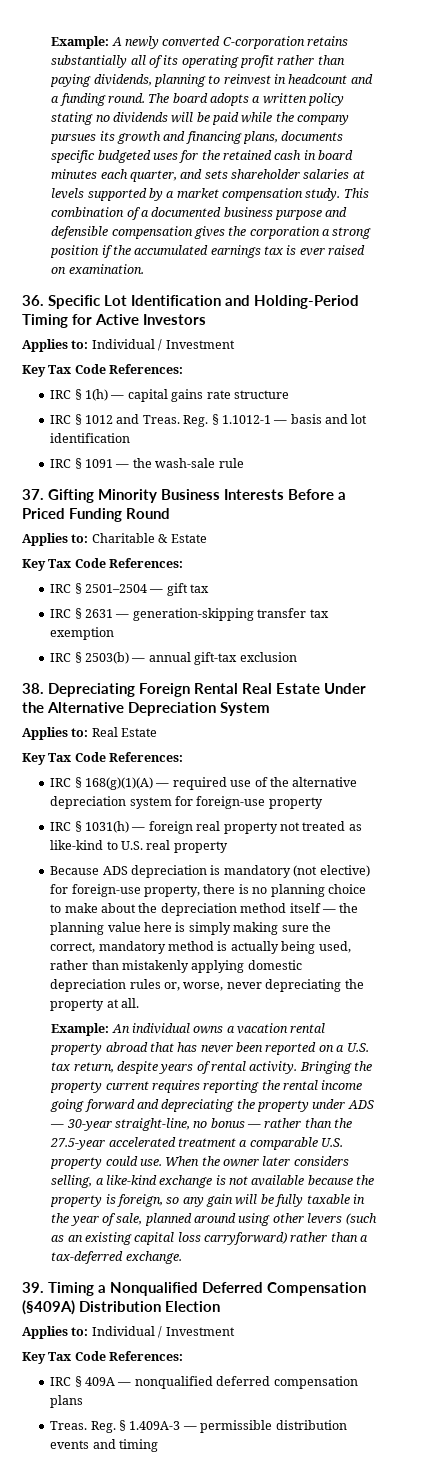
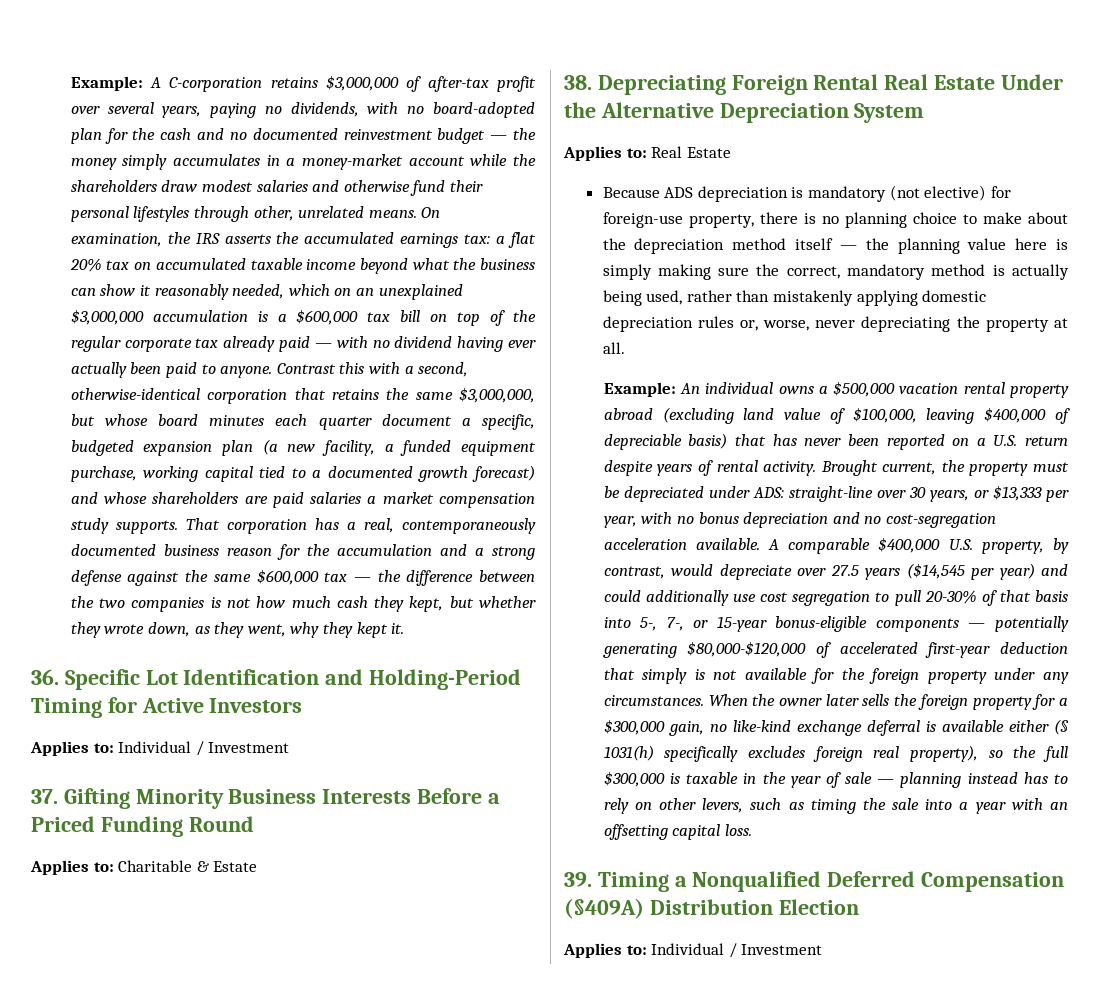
[124,36,349,49] [51,55,345,68] [50,74,373,87] [51,93,345,106] [51,112,350,125] [50,131,344,144] [51,150,354,163] [51,169,365,182] [51,188,369,201] [51,207,348,220] [51,226,372,239] [50,245,366,258] [51,264,144,274] newly converted C-corporation retains substantially all of its operating profit rather than paying dividends, planning to reinvest in headcount and a funding round. The board adopts a written policy stating no dividends will be paid while the company pursues its growth and financing plans, documents specific budgeted uses for the retained cash in board minutes each quarter, and sets shareholder salaries at levels supported by a market compensation study. This combination of a documented business purpose and defensible compensation gives the corporation a strong position if the accumulated earnings tax is ever raised on examination. -> [169,75,536,92] [70,102,535,118] [70,128,536,144] [70,154,536,170] [70,180,483,196] [70,206,441,222] [70,232,536,248] [69,258,535,274] [70,284,463,300] [70,309,537,326] [70,336,536,352] [70,362,469,378] [70,387,535,404] [70,414,535,430] [70,439,536,456] [70,465,535,482] [70,492,535,508] [70,518,536,534] [70,544,535,560] [70,569,535,586] [70,596,536,612] [70,622,405,638] C-corporation retains $3,000,000 of after-tax profit over several years, paying no dividends, with no board-adopted plan for the cash and no documented reinvestment budget — the money simply accumulates in a money-market account while the shareholders draw modest salaries and otherwise fund their personal lifestyles through other, unrelated means. On examination, the IRS asserts the accumulated earnings tax: a flat 20% tax on accumulated taxable income beyond what the business can show it reasonably needed, which on an unexplained $3,000,000 accumulation is a $600,000 tax bill on top of the regular corporate tax already paid — with no dividend having ever actually been paid to anyone. Contrast this with a second, otherwise-identical corporation that retains the same $3,000,000, but whose board minutes each quarter document a specific, budgeted expansion plan (a new facility, a funded equipment purchase, working capital tied to a documented growth forecast) and whose shareholders are paid salaries a market compensation study supports. That corporation has a real, contemporaneously documented business reason for the accumulation and a strong defense against the same $600,000 tax — the difference between the two companies is not how much cash they kept, but whether they wrote down, as they went, why they kept it.
[22,364,184,377] [50,389,289,402] [50,414,368,427] [50,433,131,443] [50,458,244,469] // Key Tax Code References: // IRC § 1(h) — capital gains rate structure // IRC § 1012 and Treas. Reg. § 1.1012-1 — basis and lot identification // IRC § 1091 — the wash-sale rule -> (290, 747) none
[22,558,184,571] [50,583,210,596] [50,608,329,621] [50,627,115,640] [50,652,297,665] // Key Tax Code References: // IRC § 2501–2504 — gift tax // IRC § 2631 — generation-skipping transfer tax exemption // IRC § 2503(b) — annual gift-tax exclusion -> (258, 866) none
[22,752,184,765] [50,777,358,790] [50,796,323,809] [50,821,362,834] [50,840,228,853] // Key Tax Code References: // IRC § 168(g)(1)(A) — required use of the alternative depreciation system for foreign-use property // IRC § 1031(h) — foreign real property not treated as like-kind to U.S. real property -> (731, 152) none
(235, 1029) none -> [833,381,896,397] $500,000
(148, 1047) none -> [662,407,1070,424] [603,433,728,450] (excluding land value of $100,000, leaving $400,000 of depreciable basis)
[51,1062,114,1073] tax return, -> [1025,436,1068,446] return
[299,1061,373,1074] [50,1080,363,1093] [50,1099,374,1112] [50,1118,353,1131] [50,1137,344,1150] [50,1156,349,1169] [51,1175,375,1188] [50,1194,304,1207] Bringing the property current requires reporting the rental income going forward and depreciating the property under ADS — 30-year straight-line, no bonus — rather than the 27.5-year accelerated treatment a comparable U.S. property could use. When the owner later considers selling, a like-kind exchange is not available because the property is foreign, so any gain will be fully -> [820,460,1069,476] [603,485,1069,502] [603,512,996,528] [603,537,1069,554] [603,563,1068,580] [603,590,1068,606] [603,616,1069,632] [602,641,1068,658] [603,668,1069,684] [603,694,1068,710] [603,719,1069,736] [603,745,1068,762] [603,771,680,787] Brought current, the property must be depreciated under ADS: straight-line over 30 years, or $13,333 per year, with no bonus depreciation and no cost-segregation acceleration available. A comparable $400,000 U.S. property, by contrast, would depreciate over 27.5 years ($14,545 per year) and could additionally use cost segregation to pull 20-30% of that basis into 5-, 7-, or 15-year bonus-eligible components — potentially generating $80,000-$120,000 of accelerated first-year deduction that simply is not available for the foreign property under any circumstances. When the owner later sells the foreign property for a $300,000 gain, no like-kind exchange deferral is available either (§ 1031(h) specifically excludes foreign real property), so the full $300,000 is
[116,1213,377,1226] [51,1232,369,1245] [51,1251,182,1264] sale, planned around using other levers (such as an existing capital loss carryforward) rather than a tax-deferred exchange. -> [845,772,1068,788] [603,798,1068,814] [603,824,752,840] sale — planning instead has to rely on other levers, such as timing the sale into a year with an offsetting capital loss.
[22,1351,184,1364] [50,1376,358,1389] [50,1395,84,1408] [50,1420,347,1433] [50,1439,159,1452] // Key Tax Code References: // IRC § 409A — nonqualified deferred compensation plans // Treas. Reg. § 1.409A-3 — permissible distribution events and timing -> (823, 949) none

